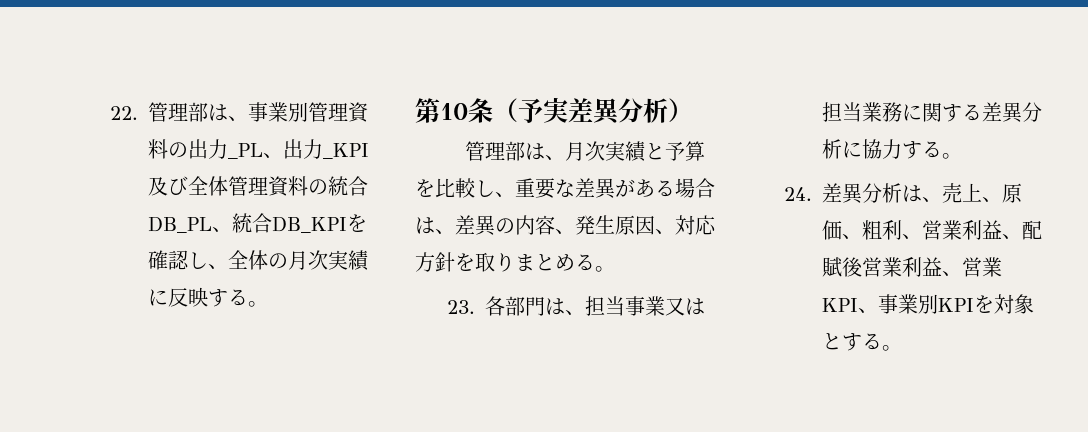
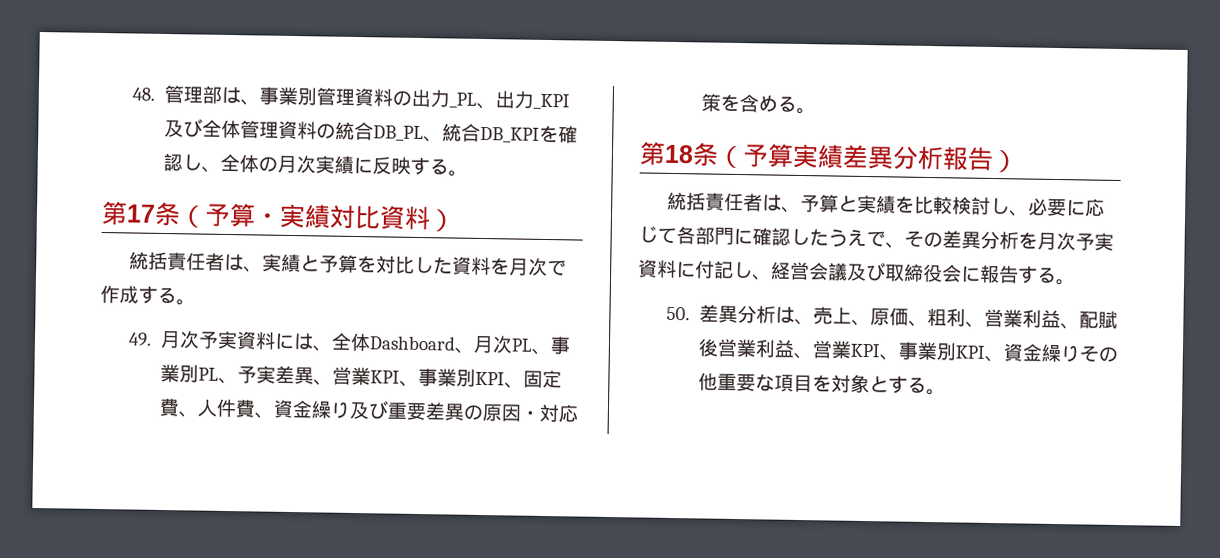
[110,106,139,120] 22. -> [132,87,156,101] 48.
[440,97,693,125] [465,141,706,162] [415,178,715,199] [415,215,716,236] [415,252,615,272] [447,296,706,316] [822,102,1043,123] [822,139,963,159] [784,187,813,201] 10条（予実差異分析） // 管理部は、月次実績と予算を比較し、重要な差異がある場合は、差異の内容、発生原因、対応方針を取りまとめる。 // 23.各部門は、担当事業又は担当業務に関する差異分析に協力する。 // 24. -> [126,201,456,232] [129,251,568,277] [100,285,196,306] [128,330,571,356] [159,363,562,389] [158,397,579,423] [700,93,816,115] [639,141,1019,173] [667,191,1106,217] [638,225,1114,251] [638,259,1076,286] [666,306,691,321] 17条（予算・実績対比資料） // 統括責任者は、実績と予算を対比した資料を月次で作成する。 // 49.月次予実資料には、全体Dashboard、月次PL、事業別PL、予実差異、営業KPI、事業別KPI、固定費、人件費、資金繰り及び重要差異の原因・対応策を含める。 // 第18条（予算実績差異分析報告） // 統括責任者は、予算と実績を比較検討し、必要に応じて各部門に確認したうえで、その差異分析を月次予実資料に付記し、経営会議及び取締役会に報告する。 // 50.
(975, 305) none -> [983,343,1118,363] [697,372,813,393] 、資金繰りその他重要な項目

